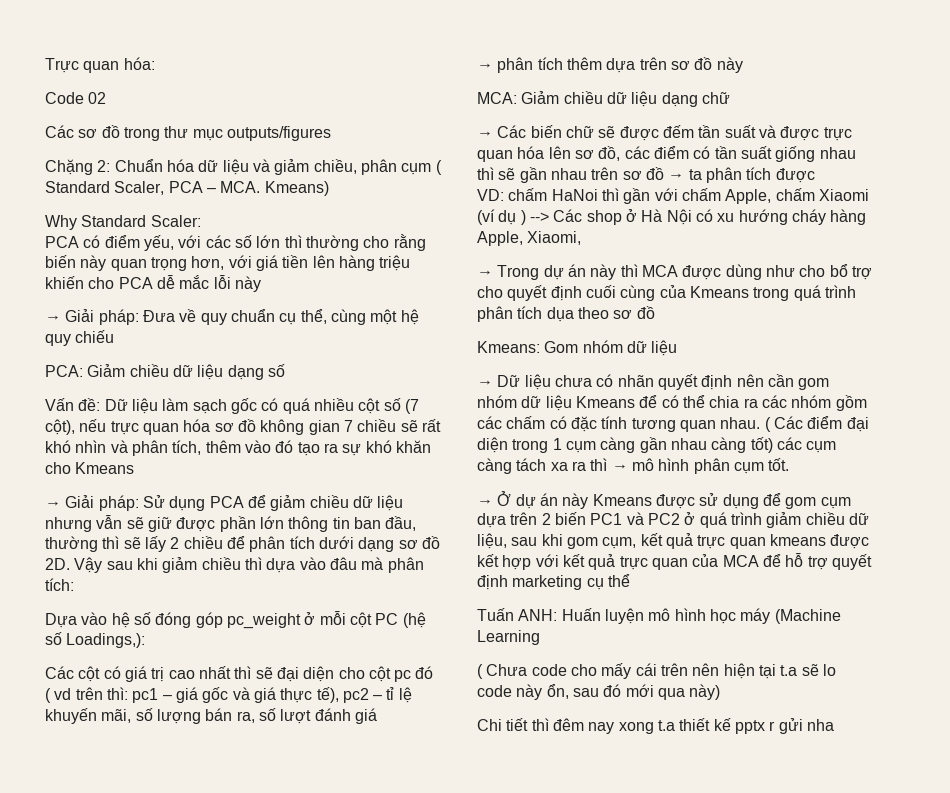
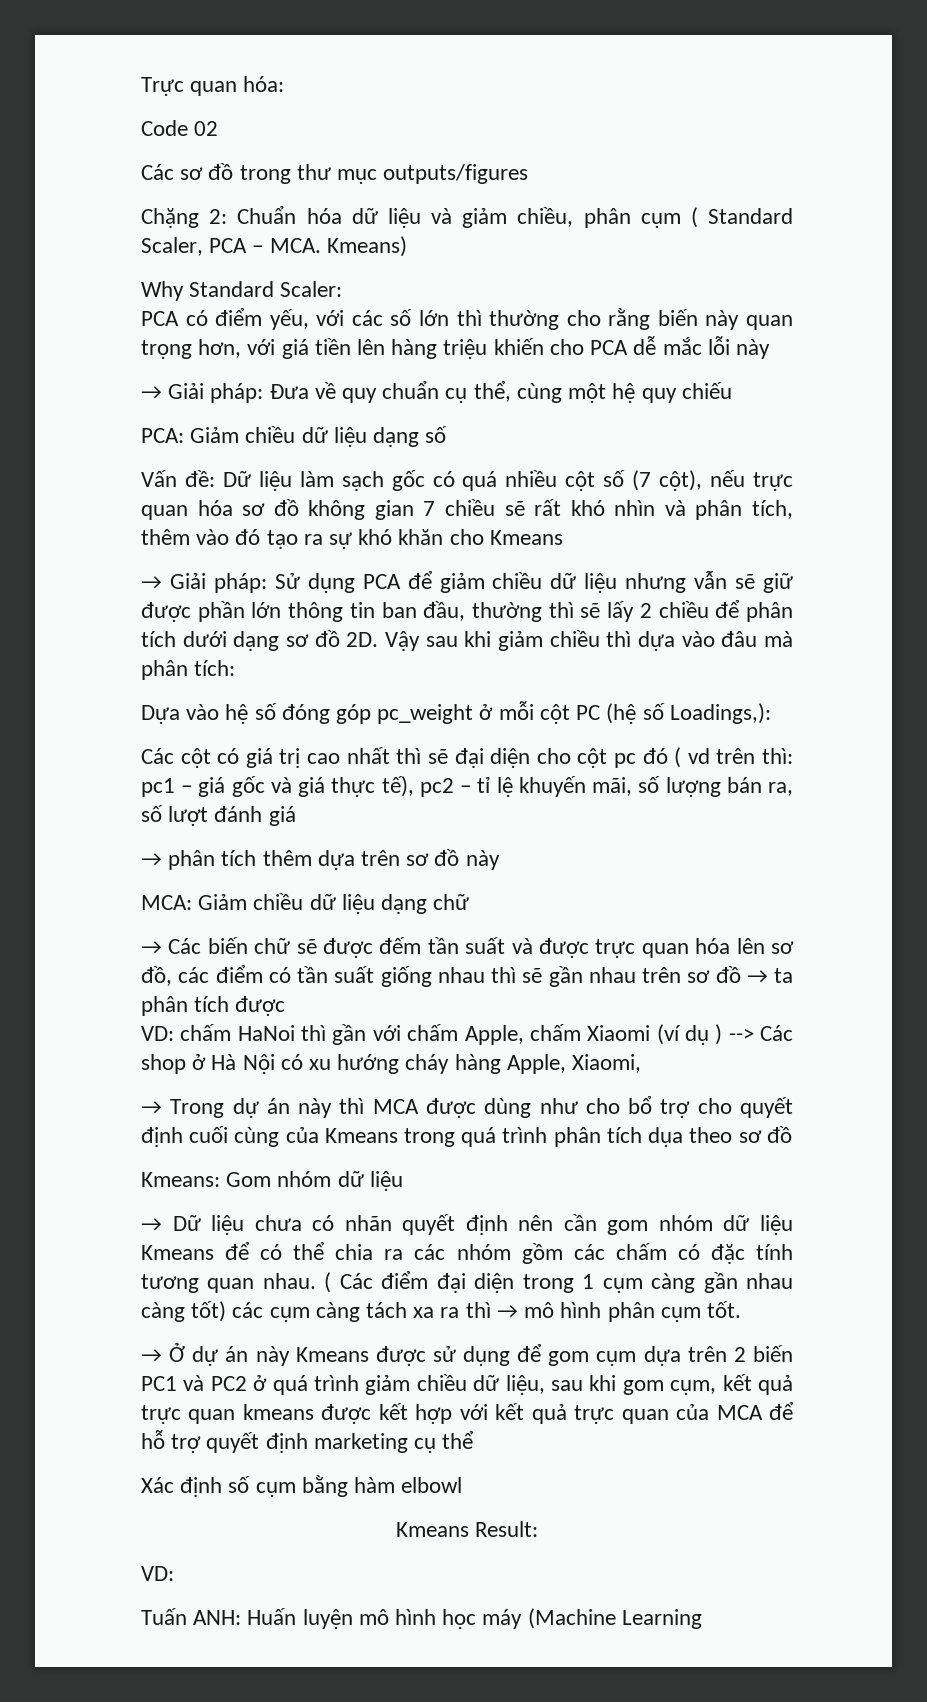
(630, 580) none -> [141,1475,463,1497] [395,1521,539,1537] [141,1566,174,1581] // Xác định số cụm bằng hàm elbowl // Kmeans Result: // VD:
[477,663,836,679] [477,684,721,700] [477,718,834,734] // ( Chưa code cho mấy cái trên nên hiện tại t.a sẽ lo code này ổn, sau đó mới qua này) // Chi tiết thì đêm nay xong t.a thiết kế pptx r gửi nha -> (702, 1619) none

